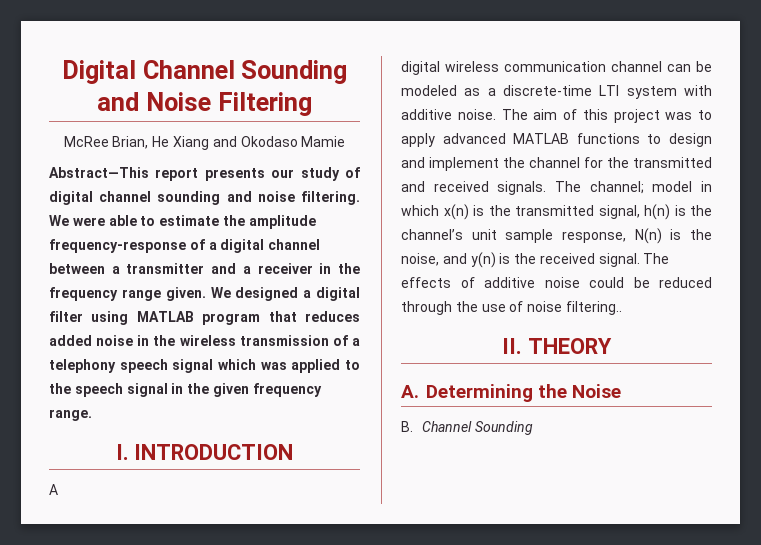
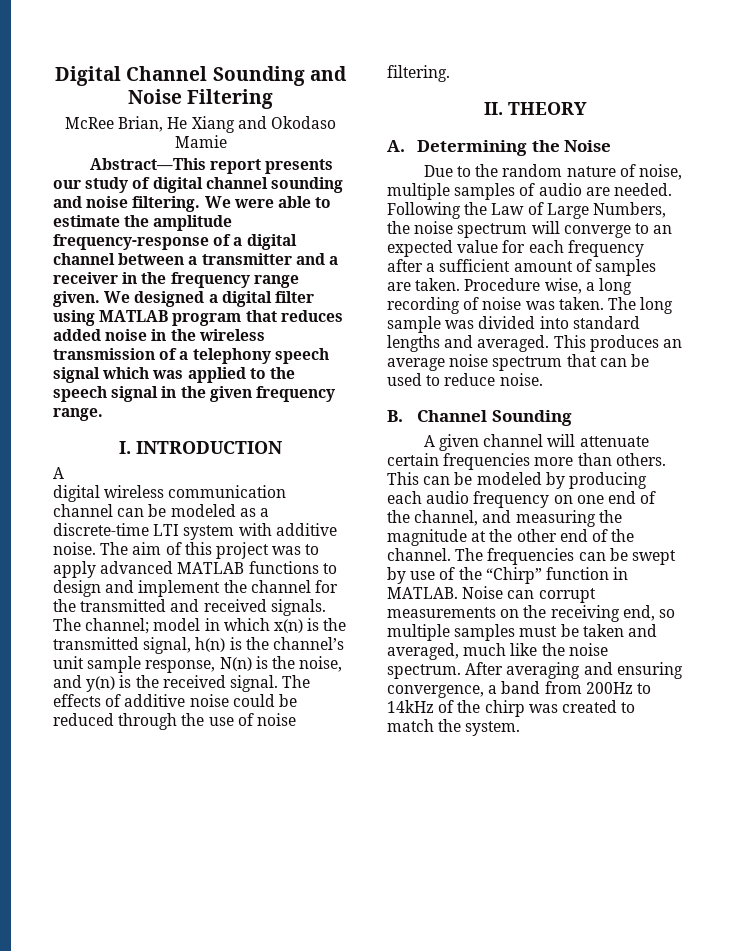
[565,301,622,315] filtering.. -> [387,65,450,82] filtering.
[401,421,533,435] B. Channel Sounding -> [423,164,682,180] [387,183,672,200] [387,202,666,219] [387,221,673,238] [387,240,644,257] [387,259,656,276] [387,278,632,295] [387,297,674,314] [387,316,640,333] [387,335,682,352] [387,354,649,371] [387,373,543,386] [387,410,572,426] [423,434,649,451] [387,453,666,470] [387,472,647,489] [387,491,657,508] [387,510,622,527] [387,529,635,546] [387,548,676,565] [387,567,629,584] [387,586,596,603] [387,605,675,622] [387,624,657,641] [387,643,608,660] [387,662,683,679] [387,681,651,698] [387,700,636,717] [387,719,521,736] Due to the random nature of noise, multiple samples of audio are needed. Following the Law of Large Numbers, the noise spectrum will converge to an expected value for each frequency after a sufficient amount of samples are taken. Procedure wise, a long recording of noise was taken. The long sample was divided into standard lengths and averaged. This produces an average noise spectrum that can be used to reduce noise. // B. Channel Sounding // A given channel will attenuate certain frequencies more than others. This can be modeled by producing each audio frequency on one end of the channel, and measuring the magnitude at the other end of the channel. The frequencies can be swept by use of the “Chirp” function in MATLAB. Noise can corrupt measurements on the receiving end, so multiple samples must be taken and averaged, much like the noise spectrum. After averaging and ensuring convergence, a band from 200Hz to 14kHz of the chirp was created to match the system.

